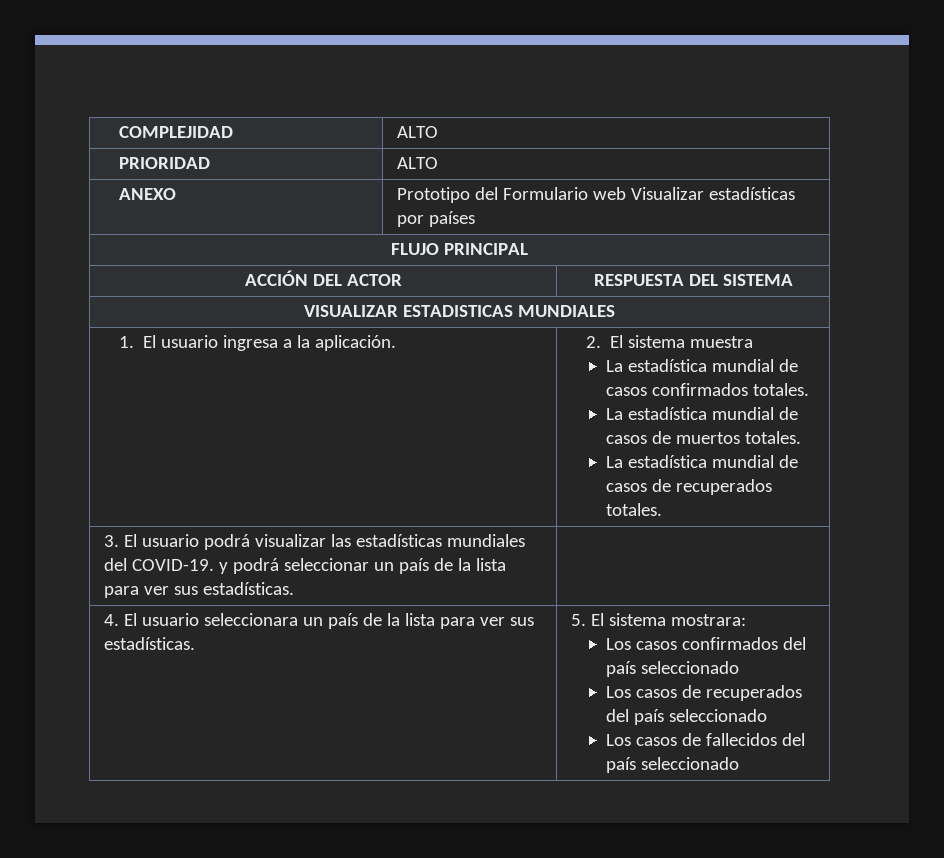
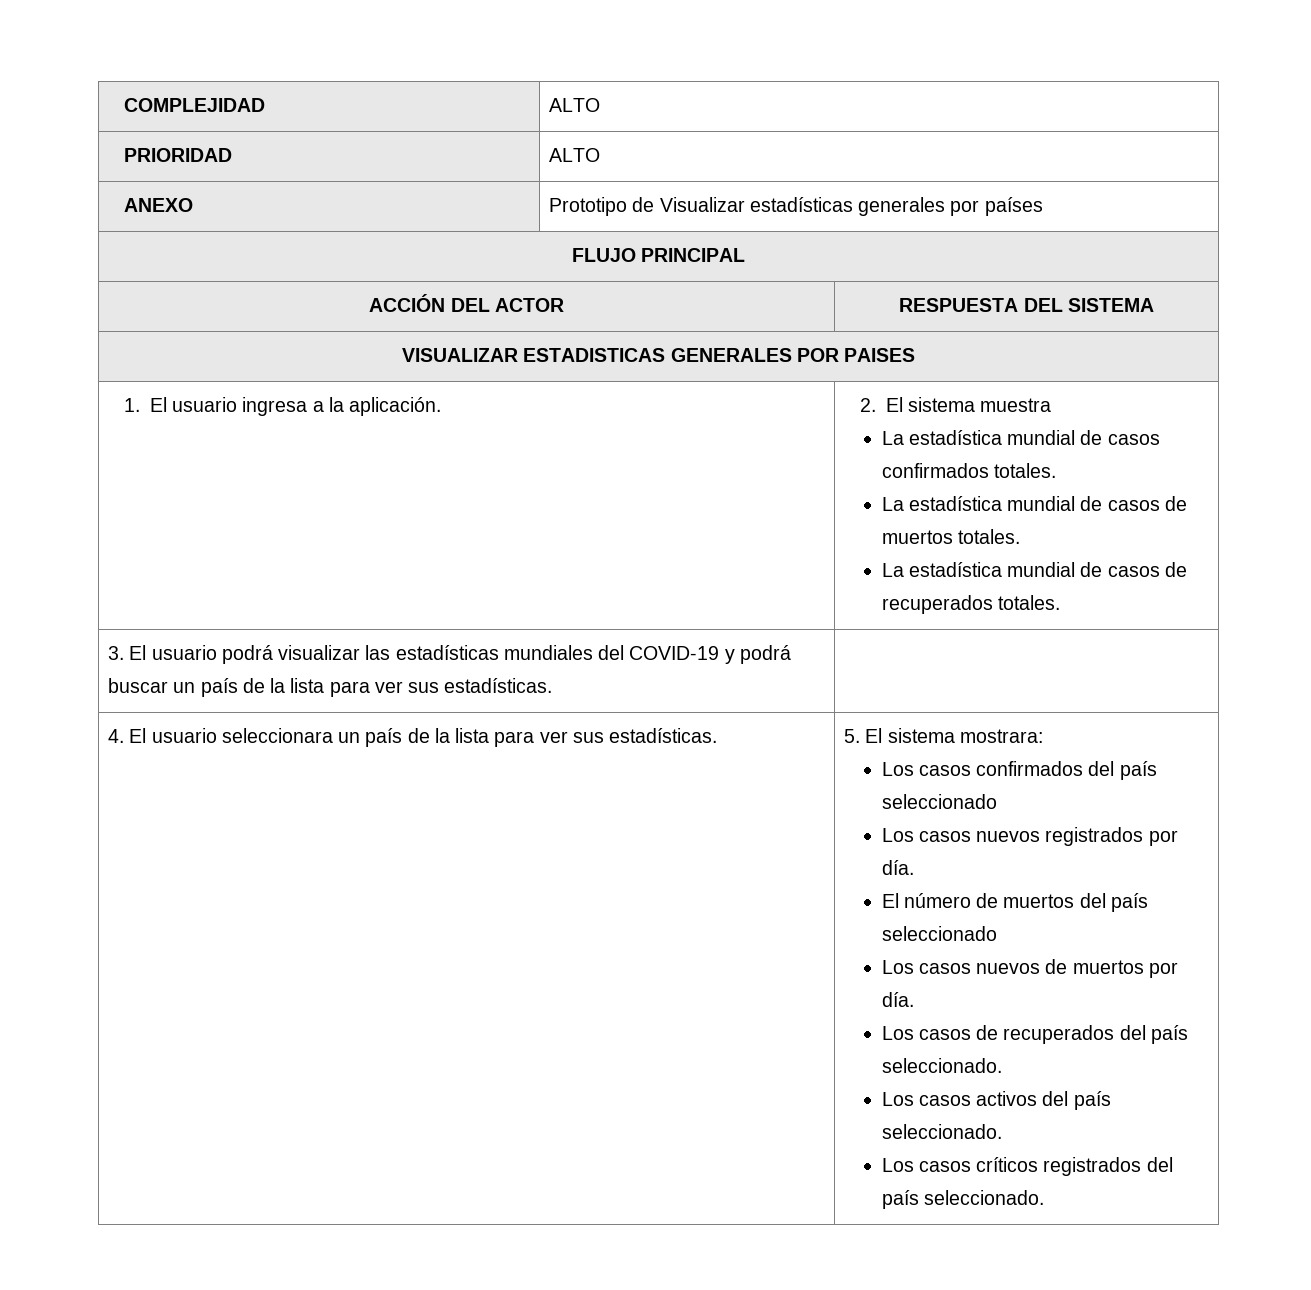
[474,187,626,200] del Formulario web -> [632,197,655,212] de
(795, 193) none -> [858,197,946,216] generales
[517,305,615,317] MUNDIALES -> [670,348,916,362] GENERALES POR PAISES
[131,559,214,571] COVID-19. -> [629,646,720,660] COVID-19
[283,558,369,571] seleccionar -> [107,678,168,693] buscar
[681,685,802,701] [605,709,767,725] [605,733,805,746] [605,757,739,773] de recuperados del país seleccionado // Los casos de fallecidos del país seleccionado -> [976,827,1178,846] [881,860,914,875] [881,893,1148,912] [881,926,997,941] [881,959,1178,978] [881,992,914,1007] [881,1025,1188,1044] [881,1058,1002,1073] [881,1091,1111,1110] [881,1124,1002,1139] [881,1157,1173,1176] [881,1190,1044,1209] nuevos registrados por día. // El número de muertos del país seleccionado // Los casos nuevos de muertos por día. // Los casos de recuperados del país seleccionado. // Los casos activos del país seleccionado. // Los casos críticos registrados del país seleccionado.

